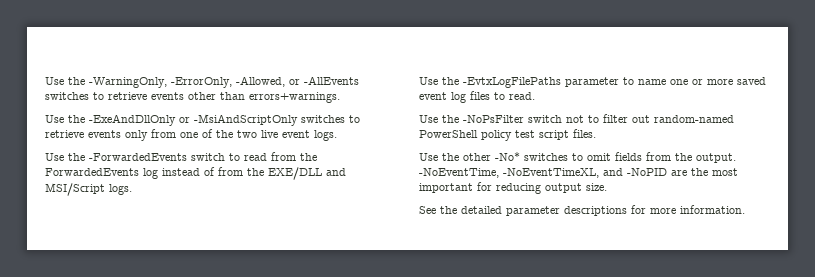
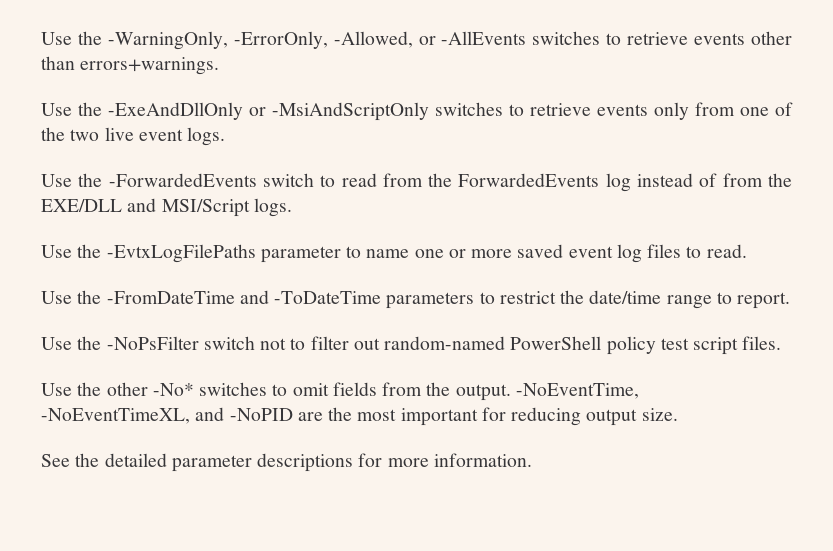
(535, 96) none -> [41,290,791,309] // Use the -FromDateTime and -ToDateTime parameters to restrict the date/time range to report.

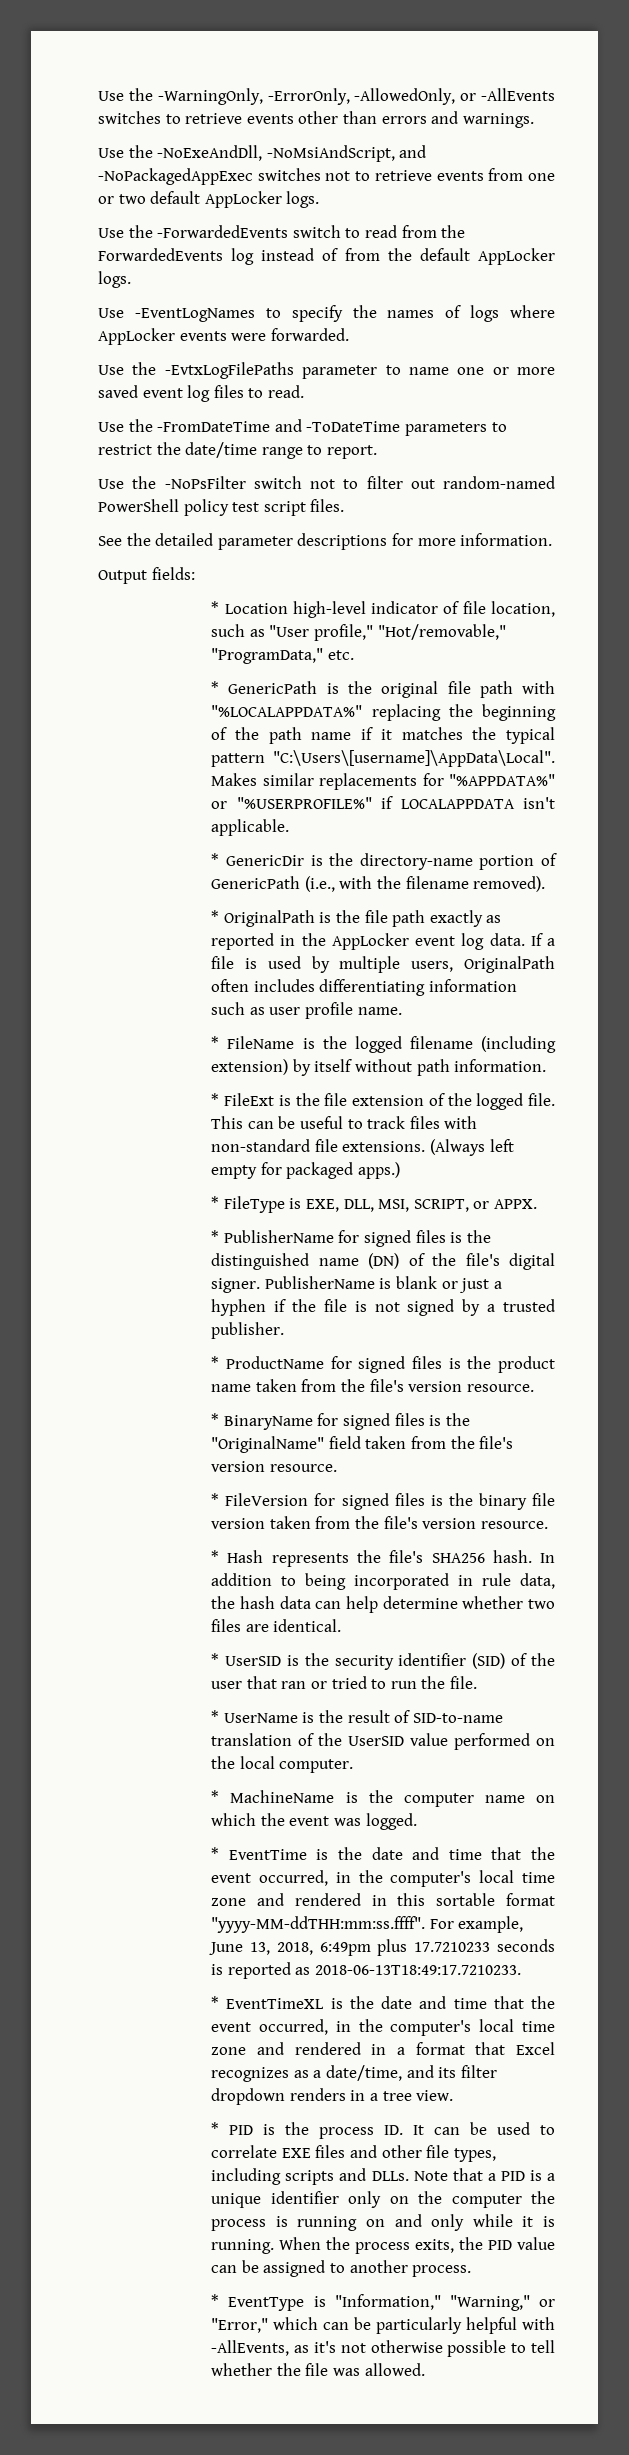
[333,31,413,48] -Allowed, -> [354,88,456,105] -AllowedOnly,
[80,57,220,75] [41,102,689,121] errors+warnings. // Use the -ExeAndDllOnly or -MsiAndScriptOnly switches to retrieve events only -> [381,111,534,128] [98,145,427,162] [98,168,484,185] errors and warnings. // Use the -NoExeAndDll, -NoMsiAndScript, and -NoPackagedAppExec switches not to retrieve events
[775,102,793,116] [41,127,183,141] of the two live event -> [98,191,282,208] or two default AppLocker
[41,198,292,217] EXE/DLL and MSI/Script logs. -> [419,248,555,265] [98,271,131,288] [98,305,555,322] [98,328,349,345] default AppLocker logs. // Use -EventLogNames to specify the names of logs where AppLocker events were forwarded.
[41,382,639,401] [41,407,678,426] // Use the other -No* switches to omit fields from the output. -NoEventTime, -NoEventTimeXL, and -NoPID are the most important for reducing output size. -> (345, 505) none
(532, 460) none -> [98,567,195,584] [211,601,555,618] [211,624,506,641] [211,648,354,664] [211,681,555,698] [211,704,556,721] [211,727,555,744] [211,750,555,767] [211,773,555,790] [211,796,555,809] [211,819,290,836] [211,853,557,870] [211,876,546,892] [211,910,502,927] [211,933,555,950] [211,956,555,973] [211,979,518,996] [211,1002,402,1019] [211,1036,556,1053] [211,1059,547,1076] [211,1093,555,1110] [211,1116,478,1129] [211,1139,514,1156] [211,1162,401,1179] [211,1196,537,1213] [211,1230,491,1247] [211,1253,555,1270] [211,1276,502,1293] [211,1299,556,1316] [211,1322,285,1339] [211,1356,555,1373] [211,1379,534,1392] [211,1413,470,1430] [211,1436,514,1453] [211,1461,337,1472] [211,1493,555,1510] [211,1516,548,1529] [211,1550,555,1567] [211,1573,555,1590] [211,1596,555,1613] [211,1619,342,1632] [211,1653,555,1670] [211,1676,477,1689] [211,1710,503,1723] [211,1733,555,1750] [211,1756,354,1773] [211,1790,555,1807] [211,1813,417,1830] [211,1847,555,1860] [211,1870,555,1887] [211,1893,555,1906] [211,1916,524,1933] [209,1939,555,1956] [211,1962,522,1979] [211,1996,555,2009] [211,2019,555,2036] [211,2042,555,2055] [211,2065,497,2082] [211,2088,454,2105] [211,2122,556,2139] [211,2145,496,2162] [211,2168,555,2185] [211,2191,555,2208] [211,2214,555,2231] [211,2237,555,2254] [211,2260,472,2277] [211,2294,555,2311] [211,2317,555,2334] [211,2340,555,2357] [211,2363,425,2376] // Output fields: // * Location high-level indicator of file location, such as "User profile," "Hot/removable," "ProgramData," etc. // * GenericPath is the original file path with "%LOCALAPPDATA%" replacing the beginning of the path name if it matches the typical pattern "C:\Users\[username]\AppData\Local". Makes similar replacements for "%APPDATA%" or "%USERPROFILE%" if LOCALAPPDATA isn't applicable. // * GenericDir is the directory-name portion of GenericPath (i.e., with the filename removed). // * OriginalPath is the file path exactly as reported in the AppLocker event log data. If a file is used by multiple users, OriginalPath often includes differentiating information such as user profile name. // * FileName is the logged filename (including extension) by itself without path information. // * FileExt is the file extension of the logged file. This can be useful to track files with non-standard file extensions. (Always left empty for packaged apps.) // * FileType is EXE, DLL, MSI, SCRIPT, or APPX. // * PublisherName for signed files is the distinguished name (DN) of the file's digital signer. PublisherName is blank or just a hyphen if the file is not signed by a trusted publisher. // * ProductName for signed files is the product name taken from the file's version resource. // * BinaryName for signed files is the "OriginalName" field taken from the file's version resource. // * FileVersion for signed files is the binary file version taken from the file's version resource. // * Hash represents the file's SHA256 hash. In addition to being incorporated in rule data, the hash data can help determine whether two files are identical. // * UserSID is the security identifier (SID) of the user that ran or tried to run the file. // * UserName is the result of SID-to-name translation of the UserSID value performed on the local computer. // * MachineName is the computer name on which the event was logged. // * EventTime is the date and time that the event occurred, in the computer's local time zone and rendered in this sortable format "yyyy-MM-ddTHH:mm:ss.ffff". For example, June 13, 2018, 6:49pm plus 17.7210233 seconds is reported as 2018-06-13T18:49:17.7210233. // * EventTimeXL is the date and time that the event occurred, in the computer's local time zone and rendered in a format that Excel recognizes as a date/time, and its filter dropdown renders in a tree view. // * PID is the process ID. It can be used to correlate EXE files and other file types, including scripts and DLLs. Note that a PID is a unique identifier only on the computer the process is running on and only while it is running. When the process exits, the PID value can be assigned to another process. // * EventType is "Information," "Warning," or "Error," which can be particularly helpful with -AllEvents, as it's not otherwise possible to tell whether the file was allowed.

